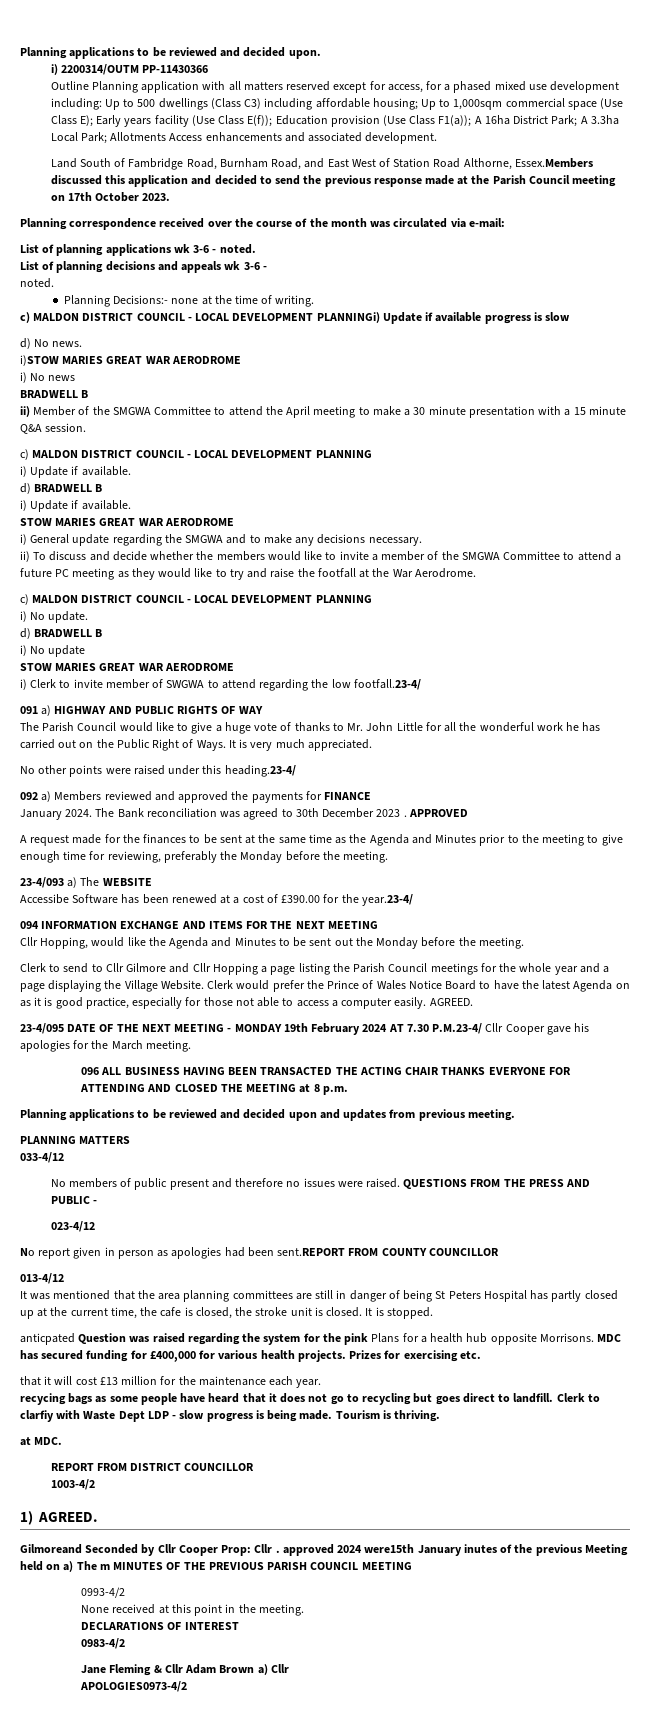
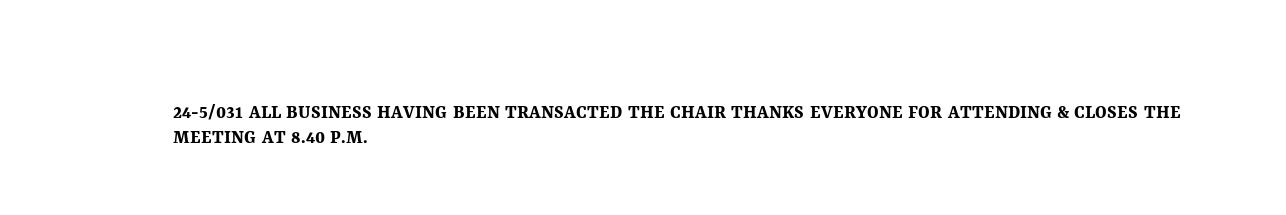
[20,47,321,59] [50,64,209,75] [50,81,620,93] [50,98,624,110] [50,115,619,127] [50,132,438,144] [50,158,593,170] [50,175,617,187] [50,192,171,202] [20,218,505,230] [20,244,256,256] [20,261,267,273] [20,278,54,288] [63,295,315,307] [20,312,571,324] [20,338,83,349] [20,355,241,366] [20,372,76,383] [20,390,89,398] [20,406,626,418] [20,423,87,434] [20,449,372,460] [20,466,131,478] [20,483,103,494] [20,500,131,512] [20,518,234,526] [20,534,422,546] [20,551,621,562] [20,568,476,580] [20,594,372,605] [20,611,89,623] [20,628,103,639] [20,645,86,657] [20,663,234,671] [20,679,421,691] [20,705,263,716] [20,722,601,734] [20,739,372,751] [20,765,296,777] [20,791,372,803] [20,808,468,820] [20,834,623,846] [20,851,389,863] [20,877,152,888] [20,894,413,906] [20,921,378,929] [20,937,524,949] [20,963,610,975] [20,980,630,992] [20,997,473,1009] [20,1023,590,1035] [20,1040,191,1052] [81,1067,100,1075] Planning applications to be reviewed and decided upon. // i) 2200314/OUTM PP-11430366 // Outline Planning application with all matters reserved except for access, for a phased mixed use development including: Up to 500 dwellings (Class C3) including affordable housing; Up to 1,000sqm commercial space (Use Class E); Early years facility (Use Class E(f)); Education provision (Use Class F1(a)); A 16ha District Park; A 3.3ha Local Park; Allotments Access enhancements and associated development. // Land South of Fambridge Road, Burnham Road, and East West of Station Road Althorne, Essex.Members discussed this application and decided to send the previous response made at the Parish Council meeting on 17th October 2023. // Planning correspondence received over the course of the month was circulated via e-mail: // List of planning applications wk 3-6 - noted. // List of planning decisions and appeals wk 3-6 - // noted. // Planning Decisions:- none at the time of writing. // c) MALDON DISTRICT COUNCIL - LOCAL DEVELOPMENT PLANNINGi) Update if available progress is slow // d) No news. // i)STOW MARIES GREAT WAR AERODROME // i) No news // BRADWELL B // ii) Member of the SMGWA Committee to attend the April meeting to make a 30 minute presentation with a 15 minute Q&A session. // c) MALDON DISTRICT COUNCIL - LOCAL DEVELOPMENT PLANNING // i) Update if available. // d) BRADWELL B // i) Update if available. // STOW MARIES GREAT WAR AERODROME // i) General update regarding the SMGWA and to make any decisions necessary. // ii) To discuss and decide whether the members would like to invite a member of the SMGWA Committee to attend a future PC meeting as they would like to try and raise the footfall at the War Aerodrome. // c) MALDON DISTRICT COUNCIL - LOCAL DEVELOPMENT PLANNING // i) No update. // d) BRADWELL B // i) No update // STOW MARIES GREAT WAR AERODROME // i) Clerk to invite member of SWGWA to attend regarding the low footfall.23-4/ // 091 a) HIGHWAY AND PUBLIC RIGHTS OF WAY // The Parish Council would like to give a huge vote of thanks to Mr. John Little for all the wonderful work he has carried out on the Public Right of Ways. It is very much appreciated. // No other points were raised under this heading.23-4/ // 092 a) Members reviewed and approved the payments for FINANCE // January 2024. The Bank reconciliation was agreed to 30th December 2023 . APPROVED // A request made for the finances to be sent at the same time as the Agenda and Minutes prior to the meeting to give enough time for reviewing, preferably the Monday before the meeting. // 23-4/093 a) The WEBSITE // Accessibe Software has been renewed at a cost of £390.00 for the year.23-4/ // 094 INFORMATION EXCHANGE AND ITEMS FOR THE NEXT MEETING // Cllr Hopping, would like the Agenda and Minutes to be sent out the Monday before the meeting. // Clerk to send to Cllr Gilmore and Cllr Hopping a page listing the Parish Council meetings for the whole year and a page displaying the Village Website. Clerk would prefer the Prince of Wales Notice Board to have the latest Agenda on as it is good practice, especially for those not able to access a computer easily. AGREED. // 23-4/095 DATE OF THE NEXT MEETING - MONDAY 19th February 2024 AT 7.30 P.M.23-4/ Cllr Cooper gave his apologies for the March meeting. // 096 -> [173,104,244,120] 24-5/031
[359,1067,402,1075] ACTING -> (665, 112) none
[147,1084,348,1095] [20,1109,515,1121] [20,1136,131,1144] [20,1152,64,1163] [50,1178,591,1190] [50,1196,97,1204] [50,1221,95,1232] [20,1247,499,1259] [20,1273,64,1284] [20,1290,618,1302] [20,1307,433,1319] [20,1333,622,1345] [20,1350,481,1362] [20,1376,322,1388] [20,1393,600,1405] [20,1410,441,1422] [20,1437,63,1446] [50,1463,255,1471] [50,1479,95,1490] [20,1511,98,1525] [20,1544,628,1556] [20,1561,412,1572] [81,1587,126,1598] [81,1604,304,1616] [81,1622,239,1630] [81,1638,126,1649] [81,1664,289,1676] [80,1681,188,1692] AND CLOSED THE MEETING at 8 p.m. // Planning applications to be reviewed and decided upon and updates from previous meeting. // PLANNING MATTERS // 033-4/12 // No members of public present and therefore no issues were raised. QUESTIONS FROM THE PRESS AND PUBLIC - // 023-4/12 // No report given in person as apologies had been sent.REPORT FROM COUNTY COUNCILLOR // 013-4/12 // It was mentioned that the area planning committees are still in danger of being St Peters Hospital has partly closed up at the current time, the cafe is closed, the stroke unit is closed. It is stopped. // anticpated Question was raised regarding the system for the pink Plans for a health hub opposite Morrisons. MDC has secured funding for £400,000 for various health projects. Prizes for exercising etc. // that it will cost £13 million for the maintenance each year. // recycing bags as some people have heard that it does not go to recycling but goes direct to landfill. Clerk to clarfiy with Waste Dept LDP - slow progress is being made. Tourism is thriving. // at MDC. // REPORT FROM DISTRICT COUNCILLOR // 1003-4/2 // 1) AGREED. // Gilmoreand Seconded by Cllr Cooper Prop: Cllr . approved 2024 were15th January inutes of the previous Meeting held on a) The m MINUTES OF THE PREVIOUS PARISH COUNCIL MEETING // 0993-4/2 // None received at this point in the meeting. // DECLARATIONS OF INTEREST // 0983-4/2 // Jane Fleming & Cllr Adam Brown a) Cllr // APOLOGIES0973-4/2 -> [1057,106,1181,118] [173,131,369,143] & CLOSES THE MEETING AT 8.40 P.M.

